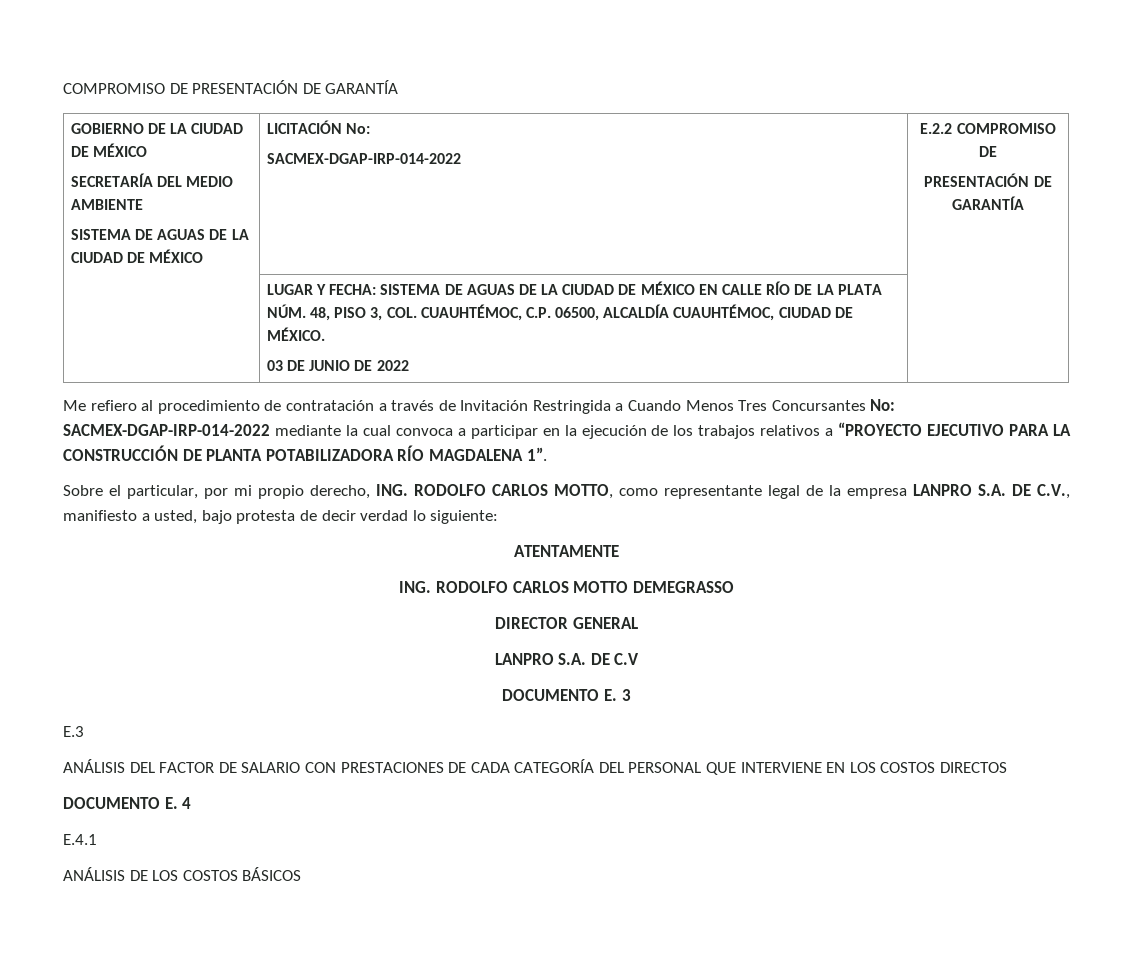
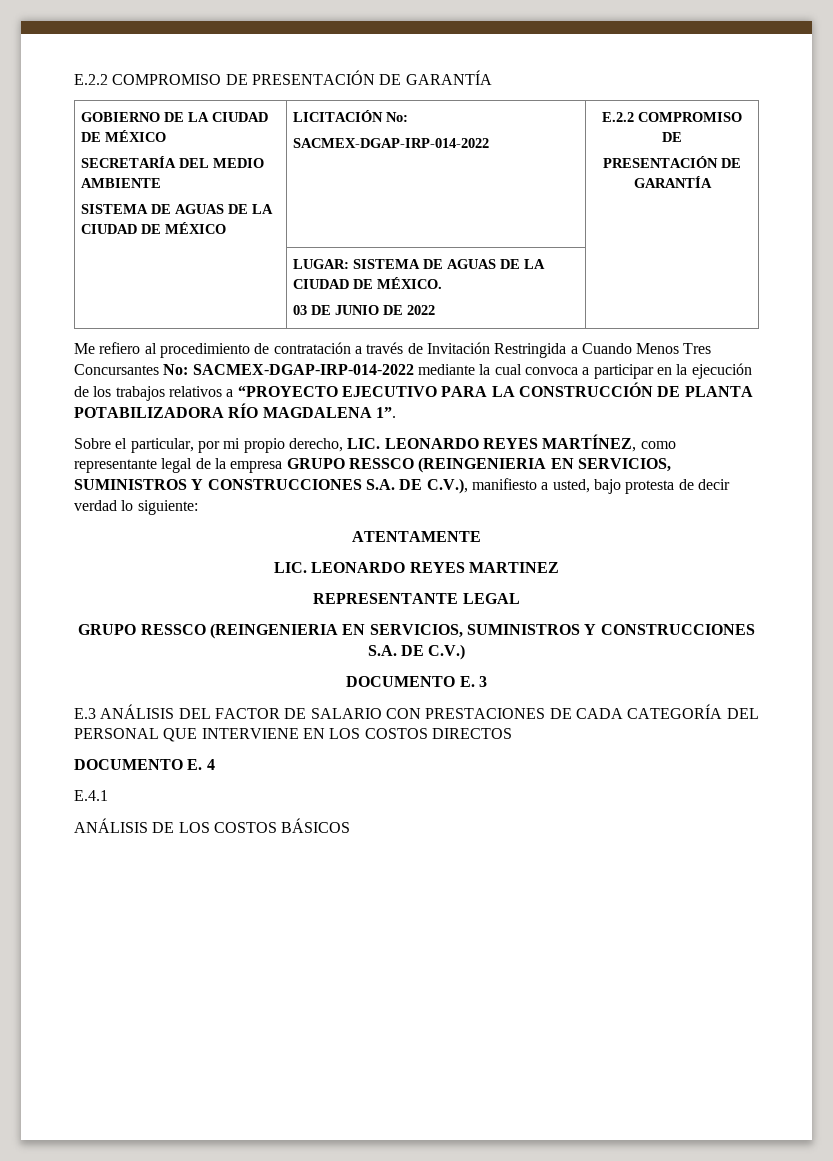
(63, 88) none -> [74,74,108,85] E.2.2
[266,281,882,295] [266,304,853,321] LUGAR Y FECHA: SISTEMA DE AGUAS DE LA CIUDAD DE MÉXICO EN CALLE RÍO DE LA PLATA NÚM. 48, PISO 3, COL. CUAUHTÉMOC, C.P. 06500, ALCALDÍA CUAUHTÉMOC, CIUDAD DE -> [293,259,546,269] [293,279,374,289] LUGAR: SISTEMA DE AGUAS DE LA CIUDAD DE
[376,484,613,499] ING. RODOLFO CARLOS MOTTO, -> [347,434,637,452] LIC. LEONARDO REYES MARTÍNEZ,
[913,484,1070,499] LANPRO S.A. DE C.V., -> [286,457,671,473] [74,478,468,494] GRUPO RESSCO (REINGENIERIA EN SERVICIOS, SUMINISTROS Y CONSTRUCCIONES S.A. DE C.V.),
[399,581,734,593] [495,617,638,629] [494,653,640,665] ING. RODOLFO CARLOS MOTTO DEMEGRASSO // DIRECTOR GENERAL // LANPRO S.A. DE C.V -> [274,562,559,573] [313,593,520,604] [78,623,755,639] [367,644,466,660] LIC. LEONARDO REYES MARTINEZ // REPRESENTANTE LEGAL // GRUPO RESSCO (REINGENIERIA EN SERVICIOS, SUMINISTROS Y CONSTRUCCIONES S.A. DE C.V.)
(84, 731) // -> (96, 713) none

